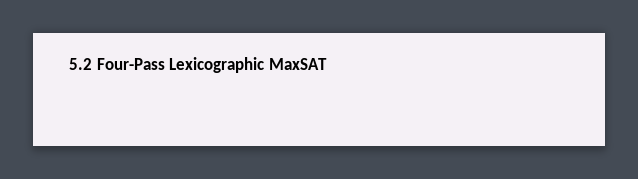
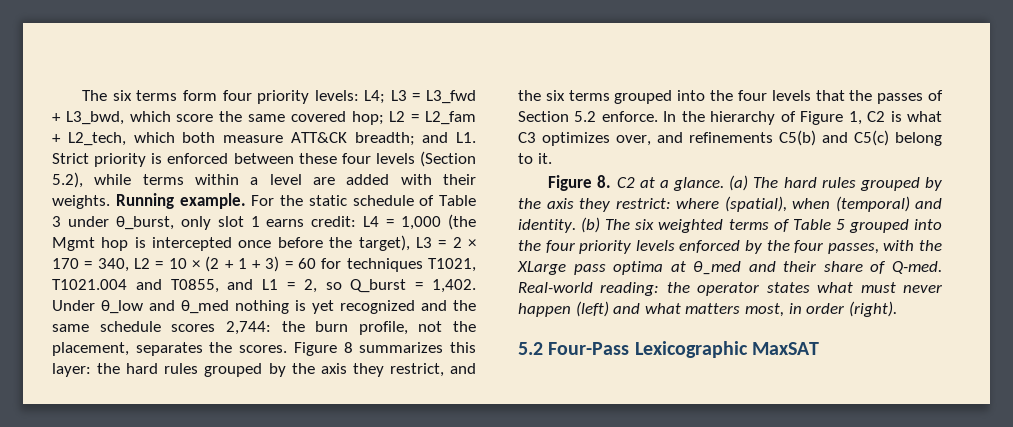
(69, 64) none -> [82,90,476,104] [52,111,476,125] [52,132,476,146] [52,151,476,167] [52,172,476,188] [52,193,476,209] [52,214,477,230] [52,235,477,251] [52,256,476,272] [52,279,477,293] [52,300,476,314] [52,321,476,335] [52,342,477,356] [52,363,477,377] [518,90,943,104] [518,111,942,125] [518,130,942,146] [518,153,552,164] [548,175,942,191] [518,196,942,212] [518,217,942,233] [518,240,942,254] [517,261,942,275] [518,282,942,296] [518,301,897,317] The six terms form four priority levels: L4; L3 = L3_fwd + L3_bwd, which score the same covered hop; L2 = L2_fam + L2_tech, which both measure ATT&CK breadth; and L1. Strict priority is enforced between these four levels (Section 5.2), while terms within a level are added with their weights. Running example. For the static schedule of Table 3 under θ_burst, only slot 1 earns credit: L4 = 1,000 (the Mgmt hop is intercepted once before the target), L3 = 2 × 170 = 340, L2 = 10 × (2 + 1 + 3) = 60 for techniques T1021, T1021.004 and T0855, and L1 = 2, so Q_burst = 1,402. Under θ_low and θ_med nothing is yet recognized and the same schedule scores 2,744: the burn profile, not the placement, separates the scores. Figure 8 summarizes this layer: the hard rules grouped by the axis they restrict, and the six terms grouped into the four levels that the passes of Section 5.2 enforce. In the hierarchy of Figure 1, C2 is what C3 optimizes over, and refinements C5(b) and C5(c) belong to it. // Figure 8. C2 at a glance. (a) The hard rules grouped by the axis they restrict: where (spatial), when (temporal) and identity. (b) The six weighted terms of Table 5 grouped into the four priority levels enforced by the four passes, with the XLarge pass optima at θ_med and their share of Q-med. Real-world reading: the operator states what must never happen (left) and what matters most, in order (right). //

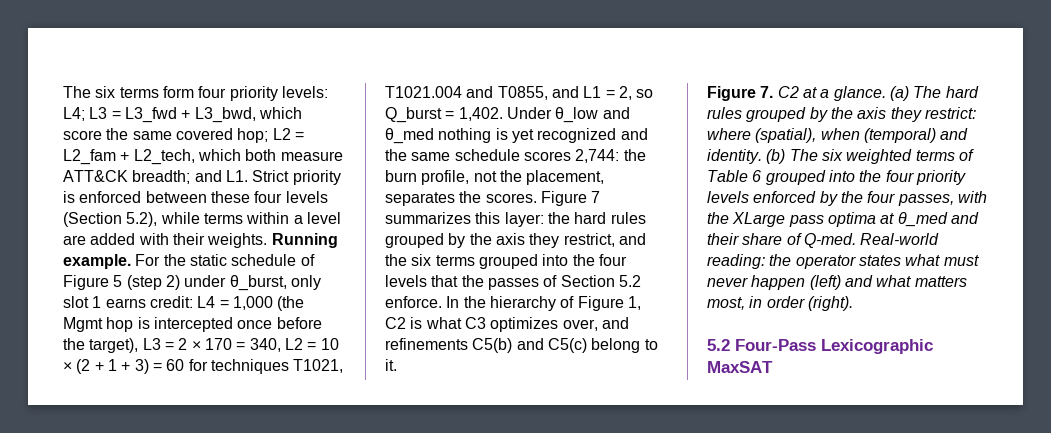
[439,195,476,206] [52,216,61,227] Table 3 -> [63,275,180,290] Figure 5 (step 2)
[343,342,353,353] 8 -> [591,191,601,203] 7
[597,175,612,188] 8. -> [760,86,774,98] 7.
[835,219,845,230] 5 -> [752,170,762,182] 6

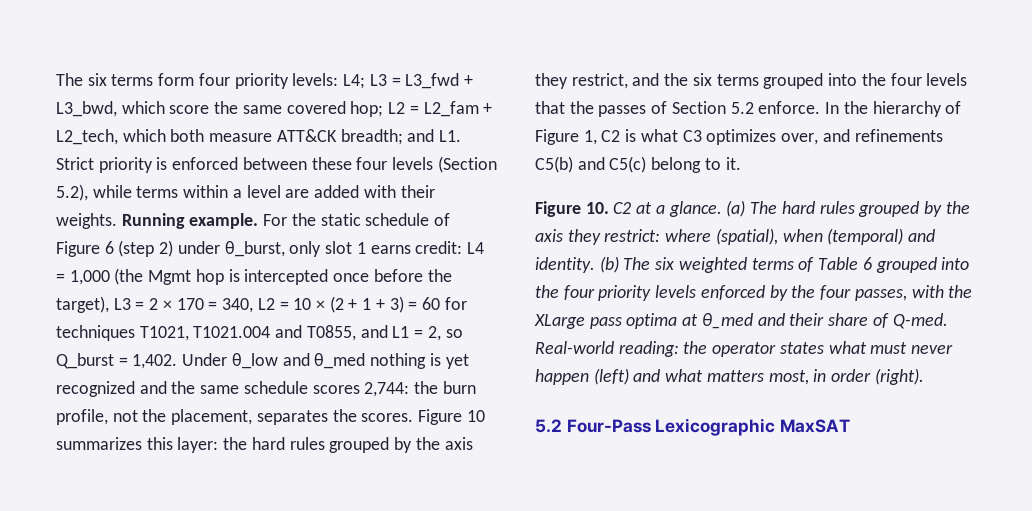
[113,275,123,287] 5 -> [104,241,114,254] 6
[591,191,601,203] 7 -> [466,410,485,422] 10
[760,86,774,98] 7. -> [585,202,609,214] 10.

